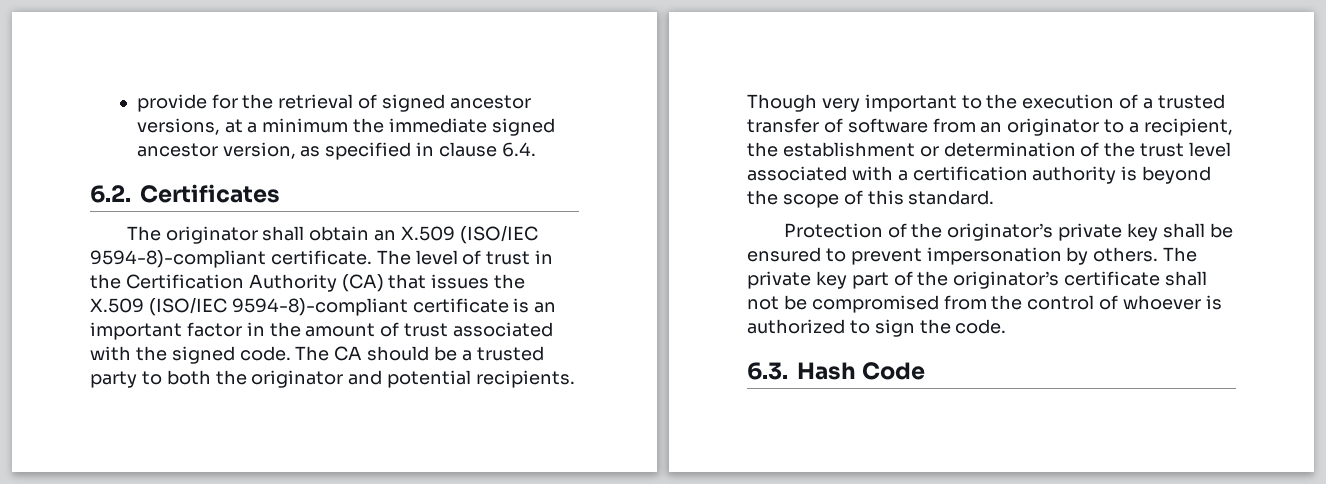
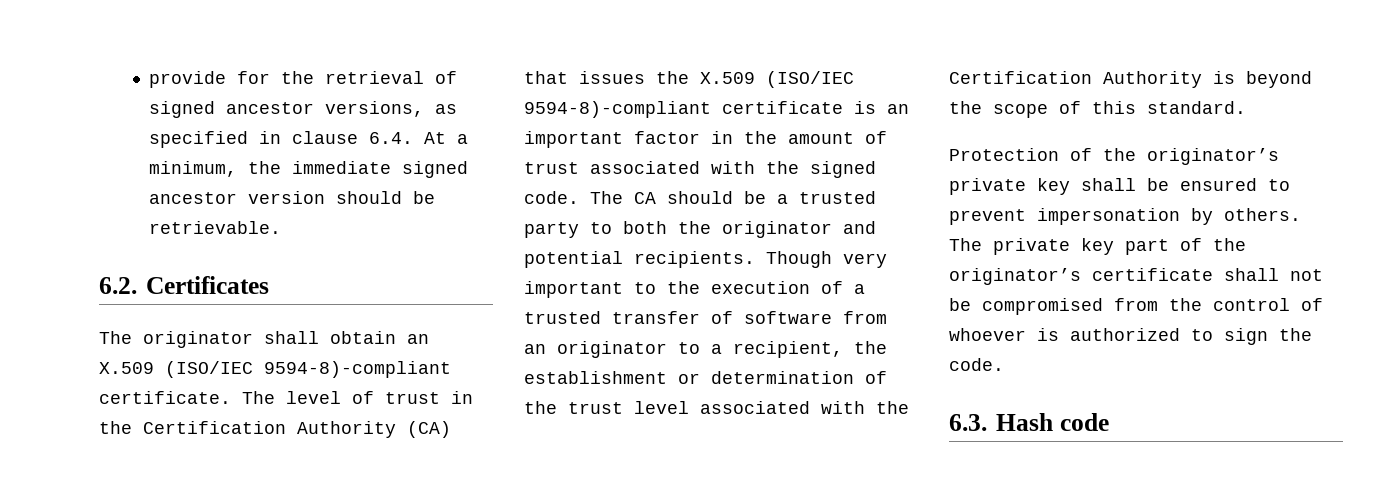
[224,118,555,136] [136,142,296,159] at a minimum the immediate signed ancestor version, -> (424, 109) none
(536, 149) none -> [423,132,468,144] [148,161,468,178] [148,191,435,204] [148,221,281,234] At a minimum, the immediate signed ancestor version should be retrievable.
[897,166,1117,184] a certification authority -> [876,401,909,414] [949,71,1202,88] the Certification Authority
[862,362,926,380] Code -> [1059,413,1109,431] code

